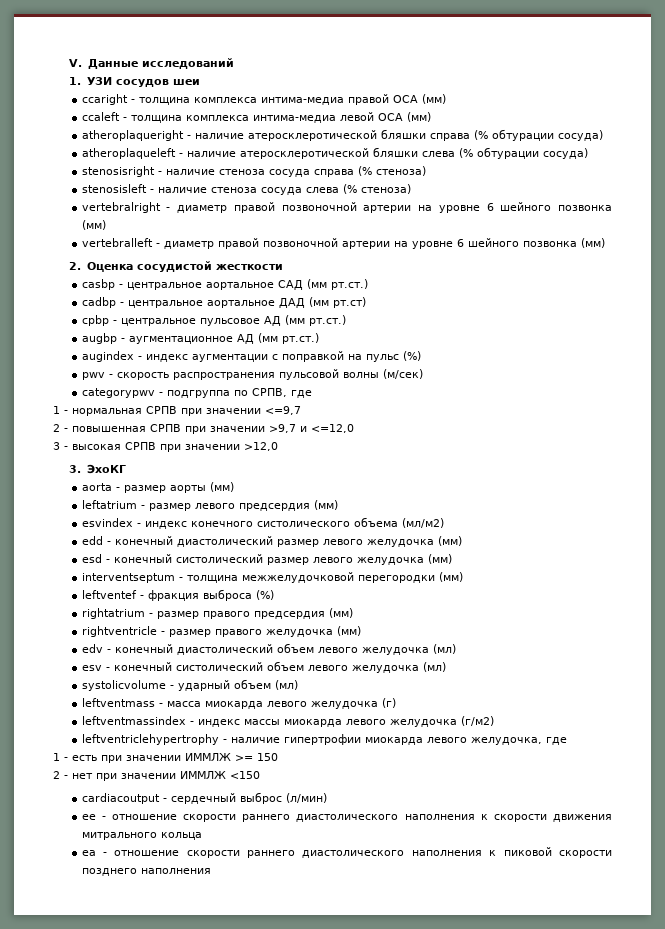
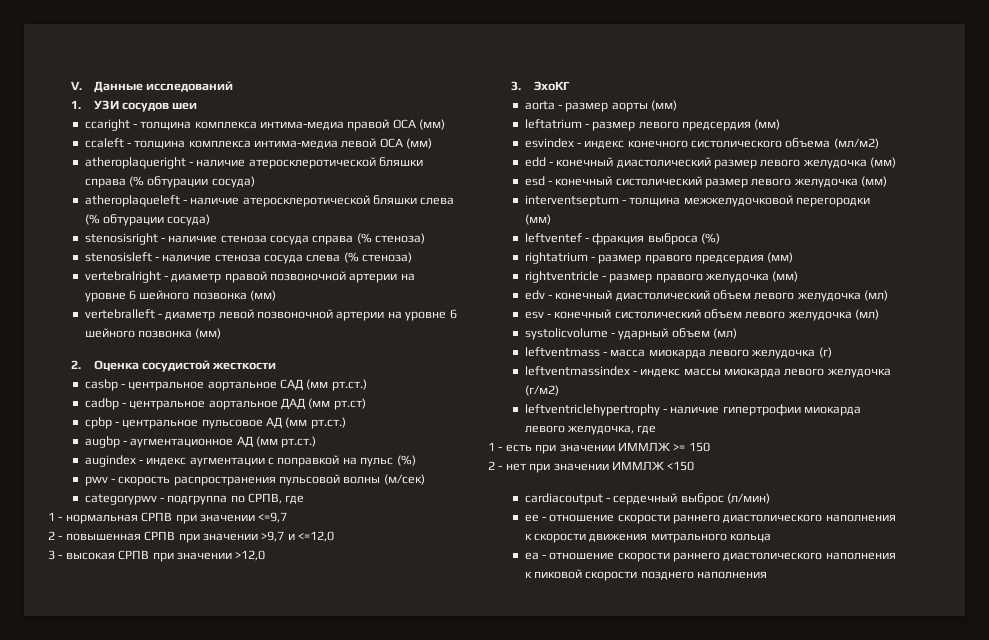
[217,238,259,249] правой -> [218,309,254,319] левой

